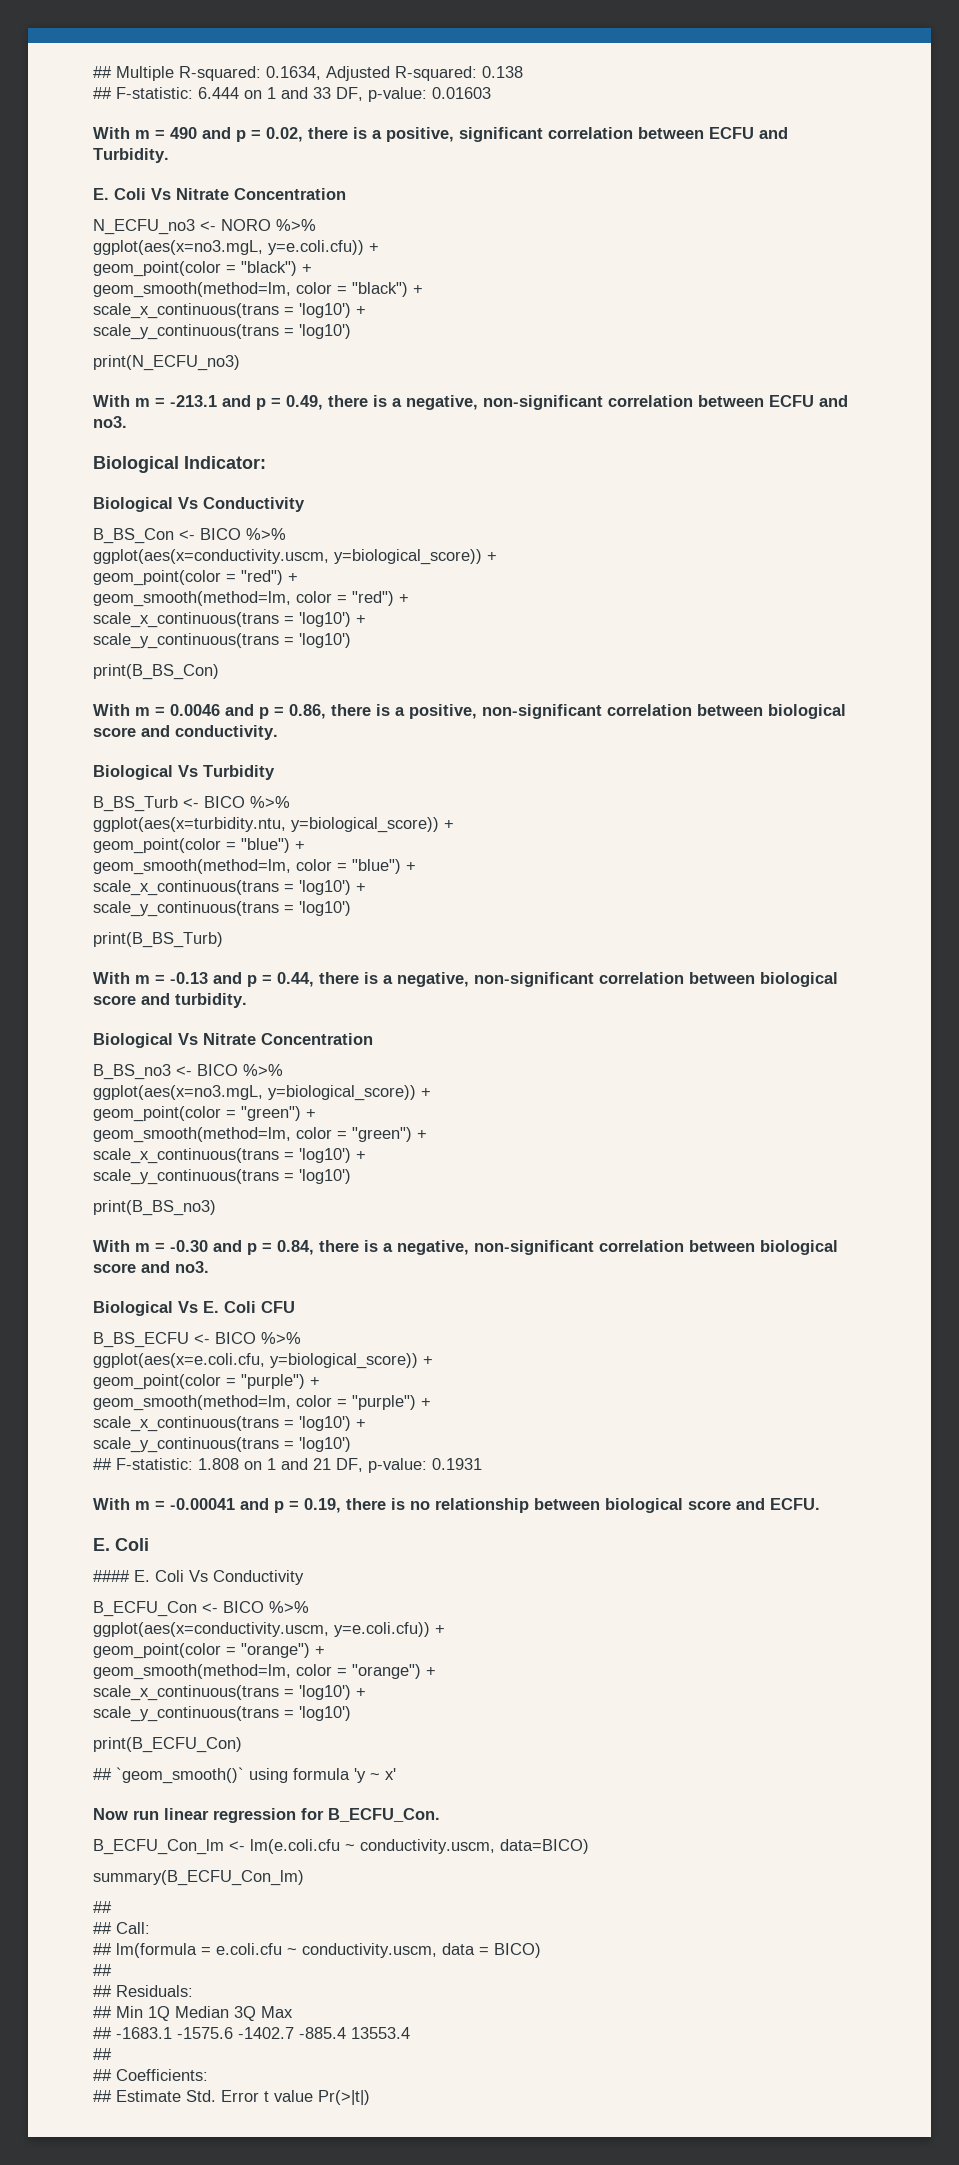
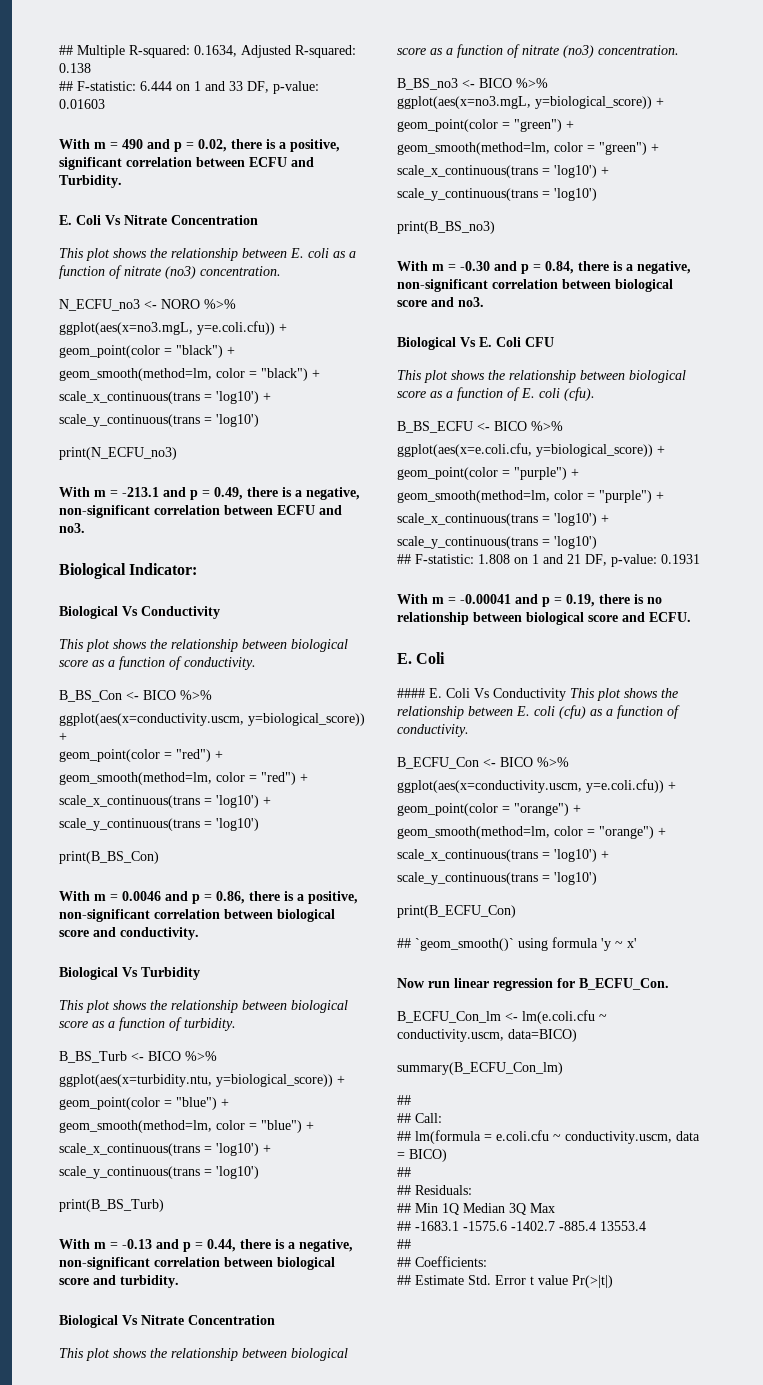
(346, 194) none -> [59,248,356,261] [59,265,281,279] // This plot shows the relationship between E. coli as a function of nitrate (no3) concentration.
(305, 504) none -> [59,639,348,652] [59,656,256,670] // This plot shows the relationship between biological score as a function of conductivity.
(275, 772) none -> [59,1000,348,1013] [59,1017,236,1031] // This plot shows the relationship between biological score as a function of turbidity.
(373, 1039) none -> [59,1348,348,1361] [397,44,679,58] // This plot shows the relationship between biological score as a function of nitrate (no3) concentration.
(295, 1307) none -> [397,370,686,383] [397,387,595,401] // This plot shows the relationship between biological score as a function of E. coli (cfu).
(304, 1577) none -> [570,688,678,701] [397,705,680,719] [397,724,469,737] This plot shows the relationship between E. coli (cfu) as a function of conductivity.

